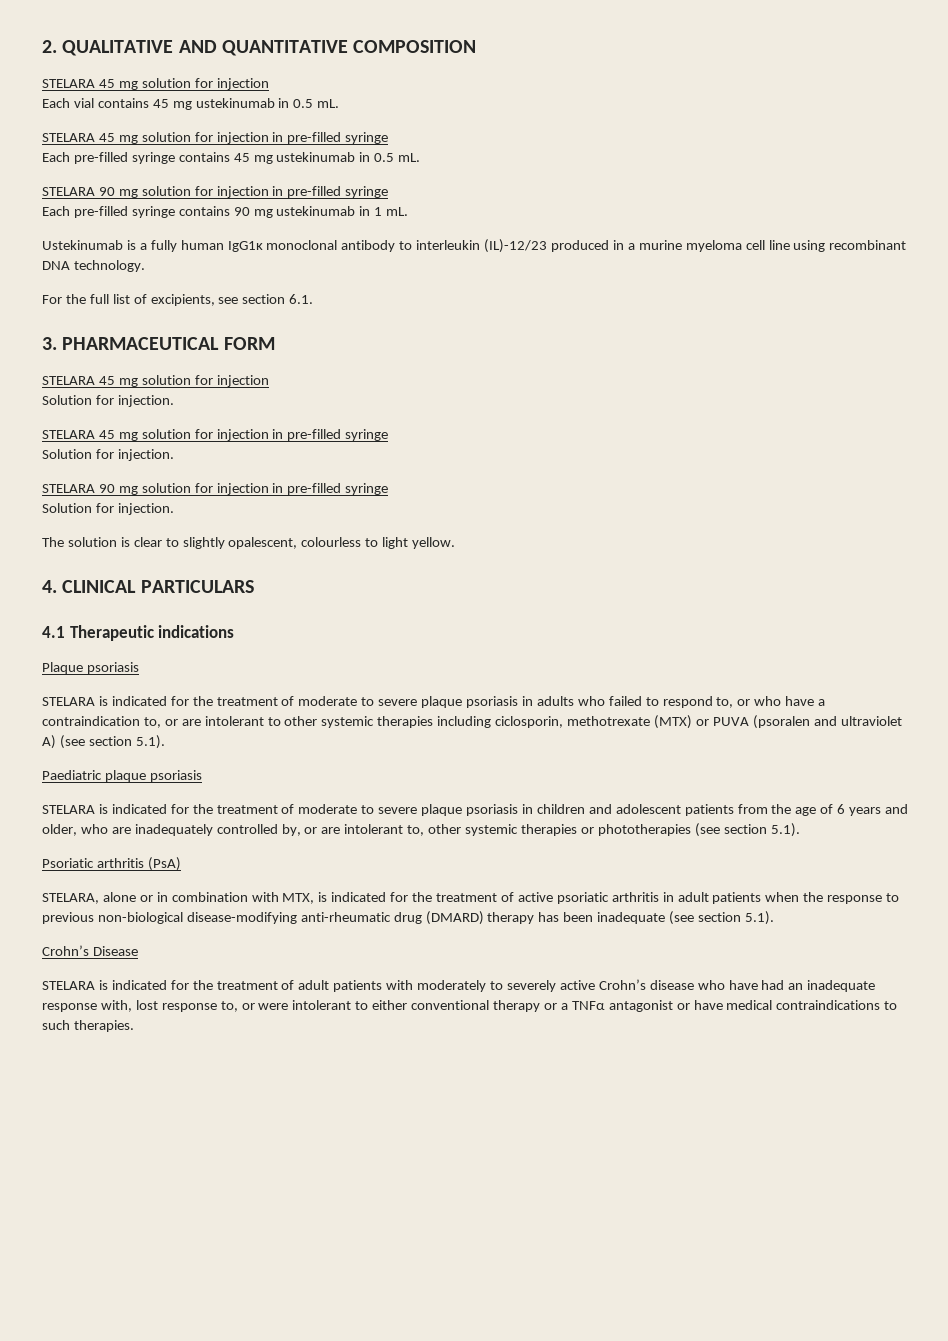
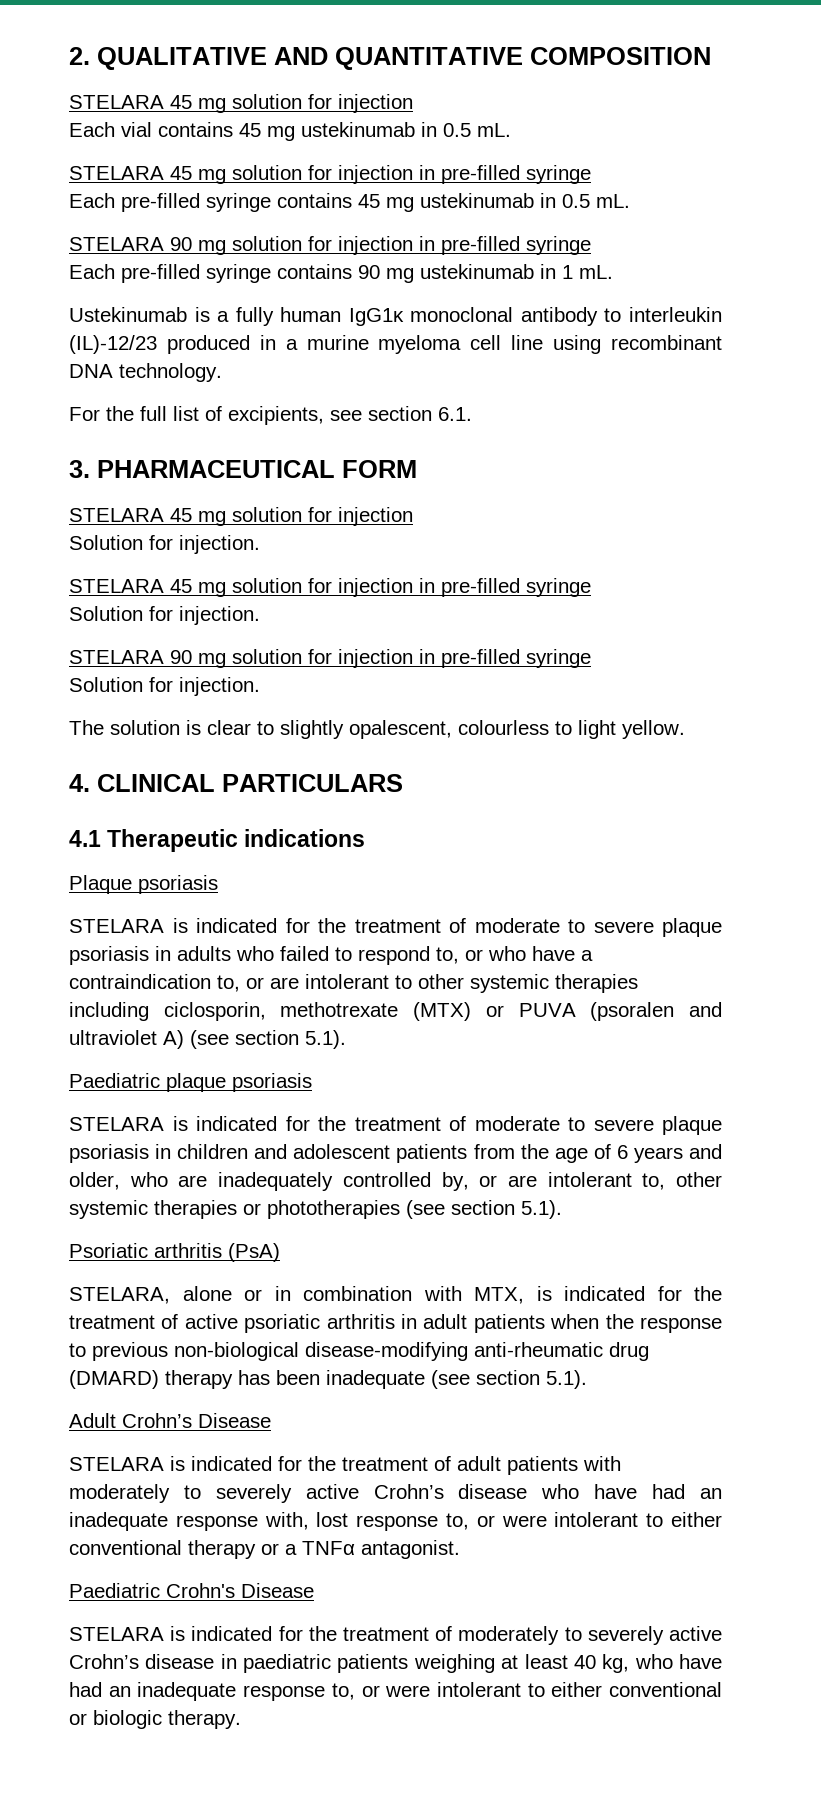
(774, 918) none -> [69,1413,116,1428] Adult
[608,1000,898,1012] [42,1020,134,1032] antagonist or have medical contraindications to such therapies. -> [361,1540,460,1559] [69,1583,314,1598] [69,1626,722,1645] [69,1654,723,1673] [69,1682,722,1701] [69,1710,241,1729] antagonist. // Paediatric Crohn's Disease // STELARA is indicated for the treatment of moderately to severely active Crohn’s disease in paediatric patients weighing at least 40 kg, who have had an inadequate response to, or were intolerant to either conventional or biologic therapy.

